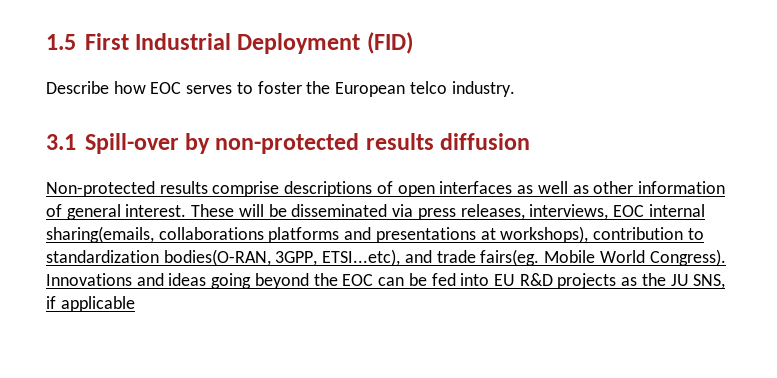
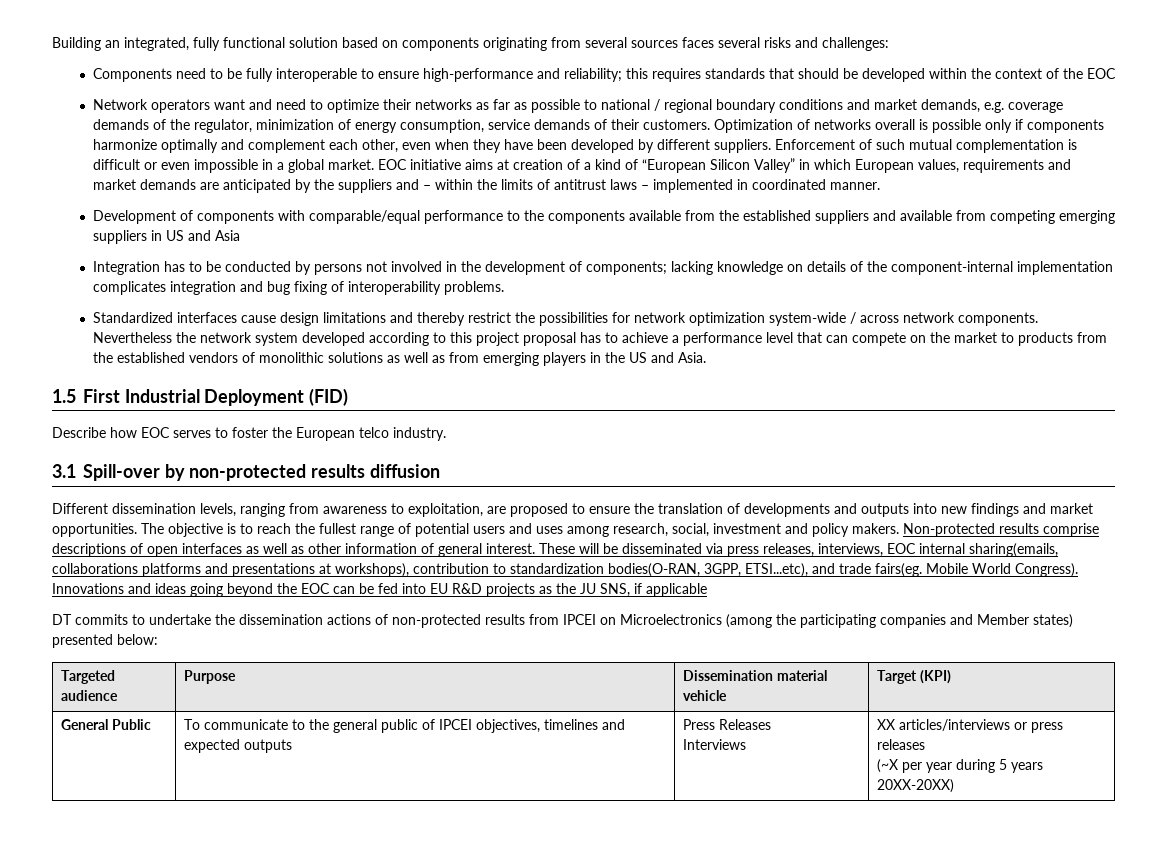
(46, 42) none -> [52,37,889,51] [92,68,1116,82] [92,99,1063,113] [92,119,1104,133] [92,139,1077,153] [92,158,1071,173] [92,179,880,193] [92,210,1115,224] [92,230,240,244] [92,261,1113,275] [92,281,504,295] [92,312,1038,326] [92,332,1107,346] [92,352,706,366] Building an integrated, fully functional solution based on components originating from several sources faces several risks and challenges: // Components need to be fully interoperable to ensure high-performance and reliability; this requires standards that should be developed within the context of the EOC // Network operators want and need to optimize their networks as far as possible to national / regional boundary conditions and market demands, e.g. coverage demands of the regulator, minimization of energy consumption, service demands of their customers. Optimization of networks overall is possible only if components harmonize optimally and complement each other, even when they have been developed by different suppliers. Enforcement of such mutual complementation is difficult or even impossible in a global market. EOC initiative aims at creation of a kind of “European Silicon Valley” in which European values, requirements and market demands are anticipated by the suppliers and – within the limits of antitrust laws – implemented in coordinated manner. // Development of components with comparable/equal performance to the components available from the established suppliers and available from competing emerging suppliers in US and Asia // Integration has to be conducted by persons not involved in the development of components; lacking knowledge on details of the component-internal implementation complicates integration and bug fixing of interoperability problems. // Standardized interfaces cause design limitations and thereby restrict the possibilities for network optimization system-wide / across network components. Nevertheless the network system developed according to this project proposal has to achieve a performance level that can compete on the market to products from the established vendors of monolithic solutions as well as from emerging players in the US and Asia. //
(531, 141) none -> [52,503,1093,517] [52,523,899,537] Different dissemination levels, ranging from awareness to exploitation, are proposed to ensure the translation of developments and outputs into new findings and market opportunities. The objective is to reach the fullest range of potential users and uses among research, social, investment and policy makers.
(135, 304) none -> [52,614,1073,628] [52,634,158,648] [61,670,116,684] [61,690,119,701] [184,670,237,684] [683,670,828,681] [683,690,728,701] [877,670,952,684] [61,719,152,730] [184,719,626,733] [184,739,293,753] [683,719,772,730] [683,739,747,750] [877,719,1064,733] [877,739,926,750] [877,759,1044,773] [877,779,955,793] // DT commits to undertake the dissemination actions of non-protected results from IPCEI on Microelectronics (among the participating companies and Member states) presented below: // Targeted audience | Purpose | Dissemination material vehicle | Target (KPI) // General Public | To communicate to the general public of IPCEI objectives, timelines and expected outputs | Press Releases // Interviews | XX articles/interviews or press releases // (~X per year during 5 years 20XX-20XX)

